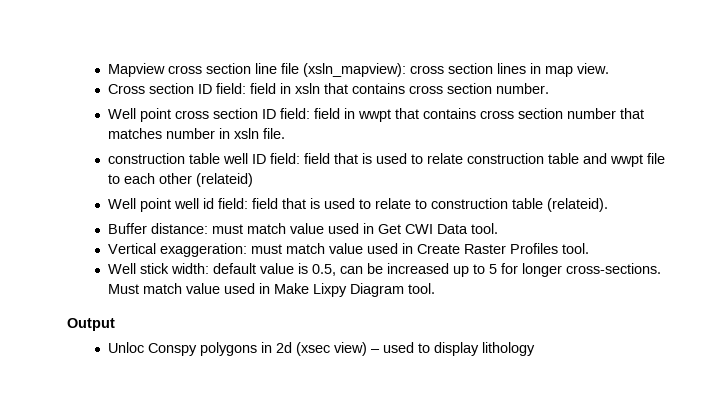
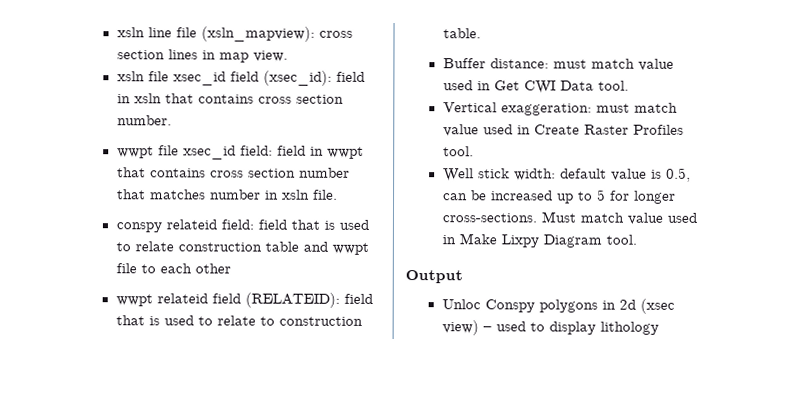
[108,63,252,77] Mapview cross section -> [116,27,145,38] xsln
[108,83,247,94] Cross section ID field: -> [116,70,332,86] xsln file xsec_id field (xsec_id):
[108,108,277,122] Well point cross section ID -> [116,145,236,160] wwpt file xsec_id
[108,153,267,164] construction table well ID -> [115,219,217,233] conspy relateid
[196,173,254,187] [108,198,249,212] (relateid) // Well point well id field: -> [115,292,340,308] // wwpt relateid field (RELATEID):
[512,198,609,212] table (relateid). -> [442,28,481,39] table.

